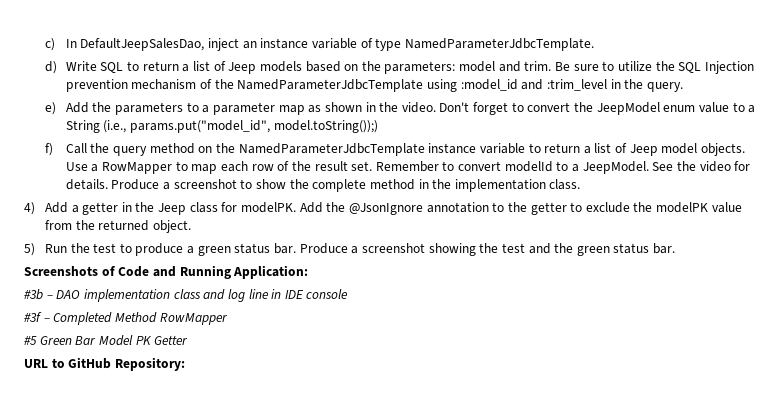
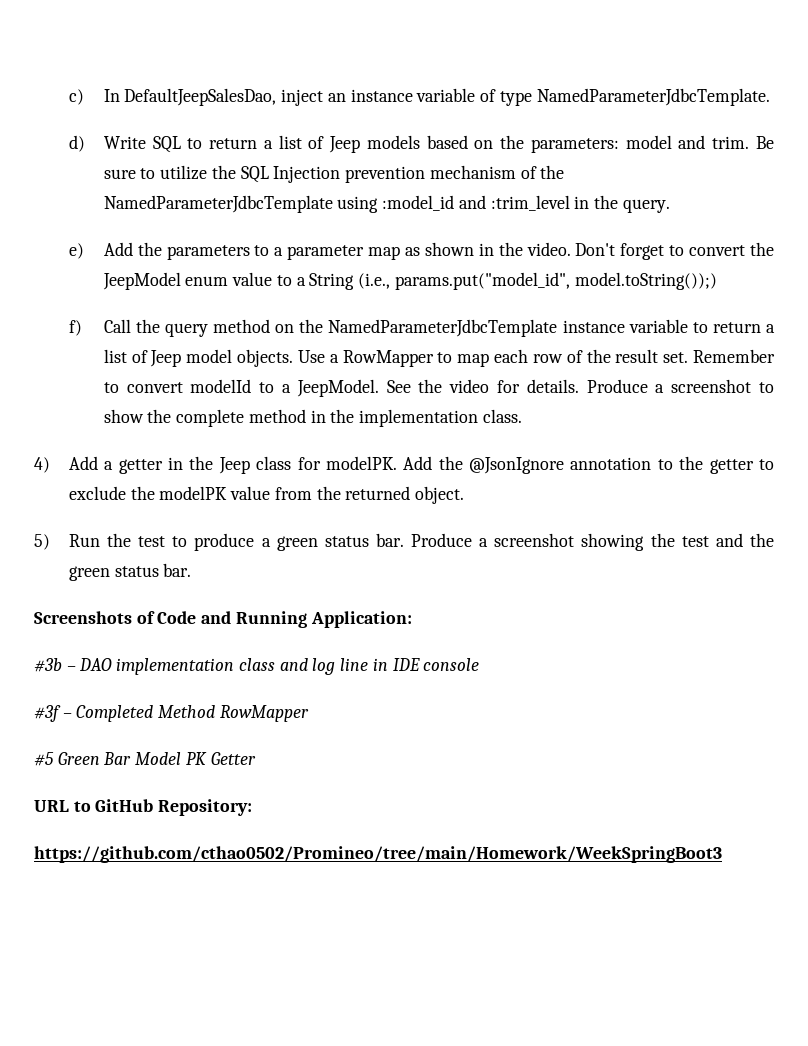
(185, 364) none -> [34,846,722,863] // https://github.com/cthao0502/Promineo/tree/main/Homework/WeekSpringBoot3

